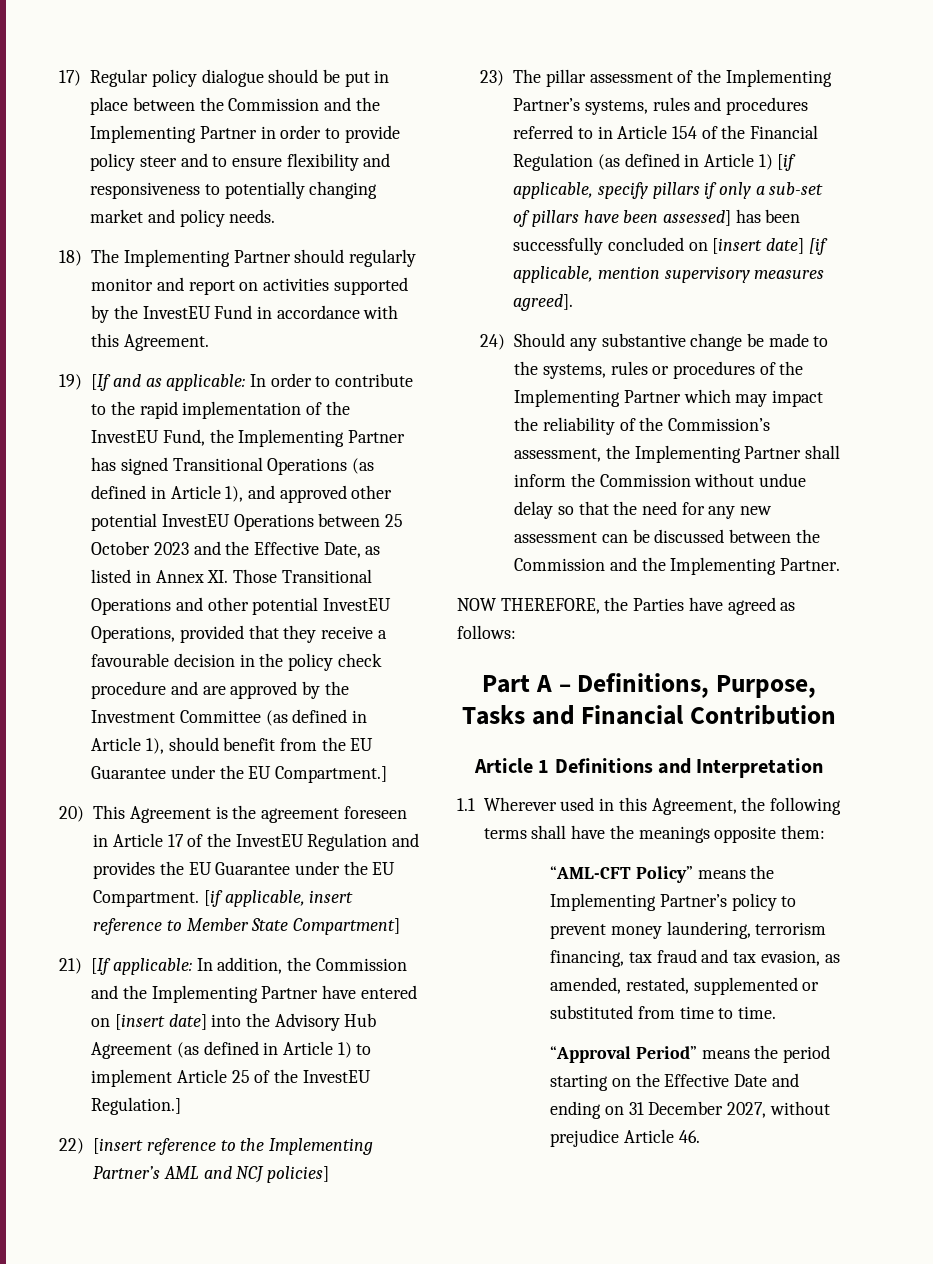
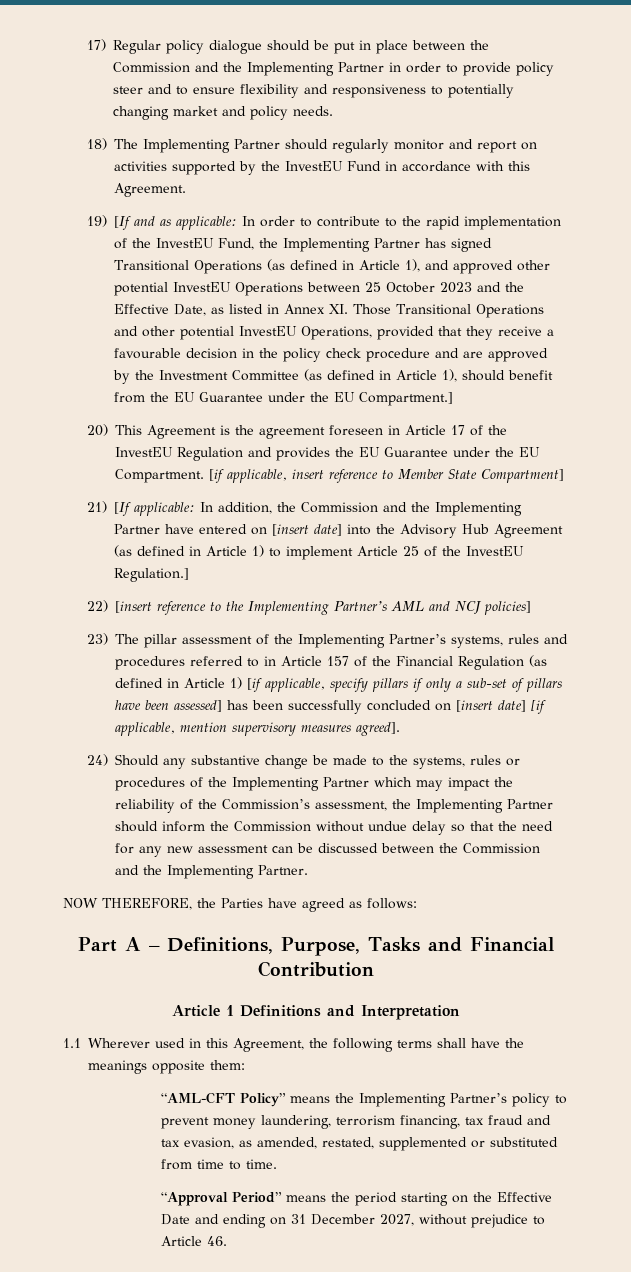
[671,126,697,139] 154 -> [327,656,350,666] 157
[804,445,840,459] shall -> [115,821,159,832] should
(620, 1138) none -> [532,1216,545,1225] to

